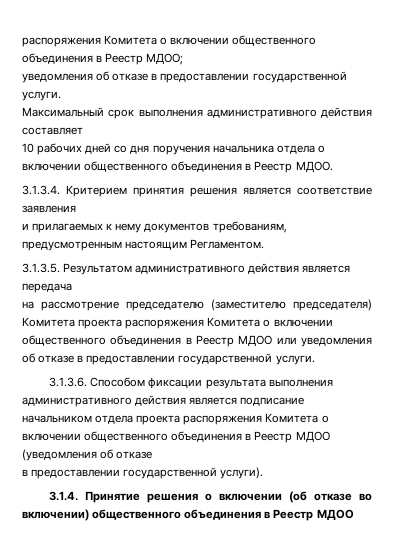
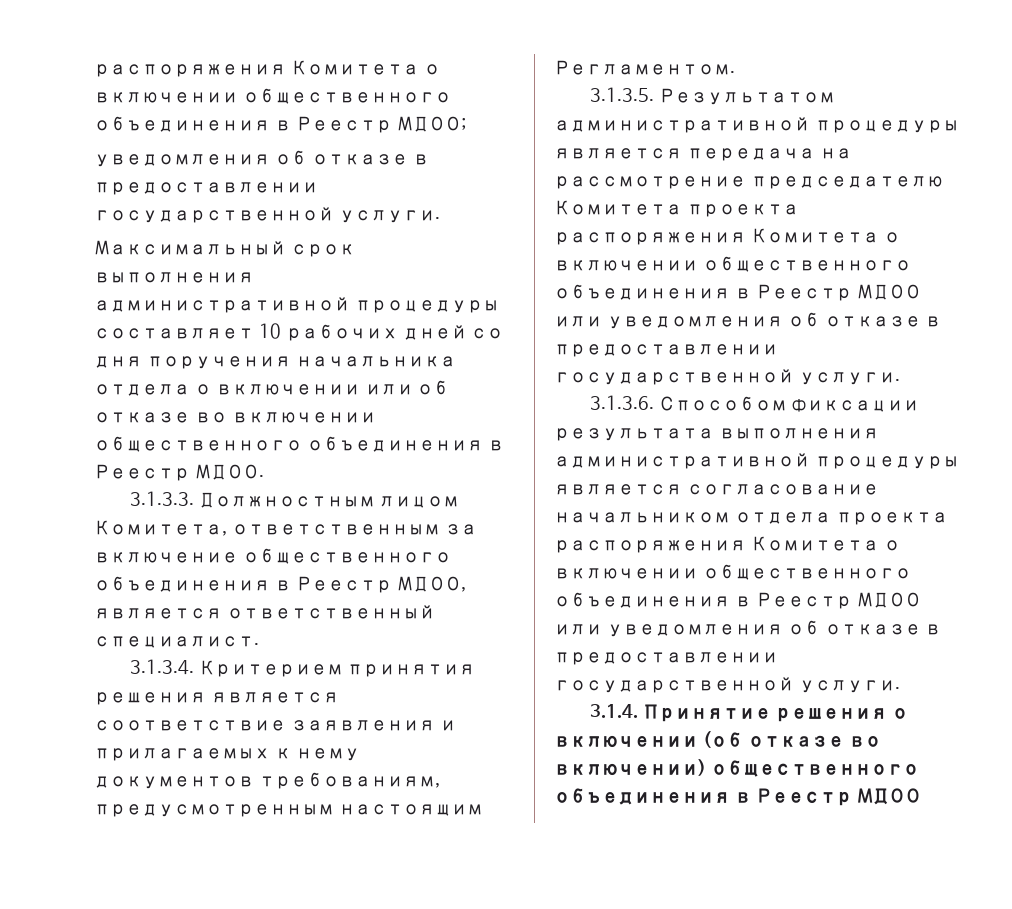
[206,107,372,119] административного действия -> [94,297,499,313] административной процедуры
(83, 131) // -> (254, 333) none
(81, 167) none -> [364,380,450,395] [94,412,376,423] или об отказе во включении
(333, 166) none -> [129,491,460,508] [94,520,477,536] [94,548,451,564] [94,576,466,593] [94,605,435,619] [94,636,259,648] // 3.1.3.3. Должностным лицом Комитета, ответственным за включение общественного объединения в Реестр МДОО, является ответственный специалист.
(76, 209) // -> (435, 725) none
[135,263,300,275] административного действия -> [554,117,959,133] административной процедуры
(72, 288) // -> (815, 154) none
[211,299,372,311] (заместителю председателя) -> (943, 182) none
[22,395,305,407] административного действия является подписание -> [554,453,959,469] [554,484,879,495] административной процедуры является согласование
[22,449,153,461] [22,467,264,479] (уведомления об отказе // в предоставлении государственной услуги). -> [554,620,942,637] [554,652,778,665] [554,677,900,693] или уведомления об отказе в предоставлении государственной услуги.

